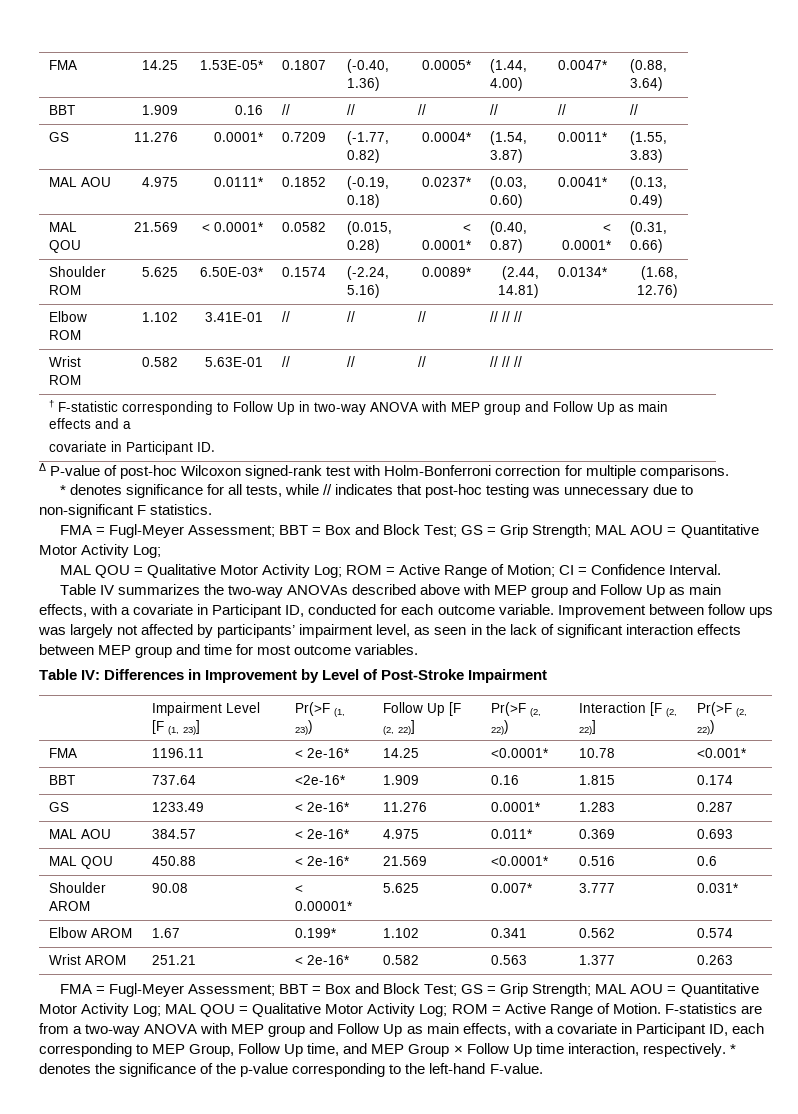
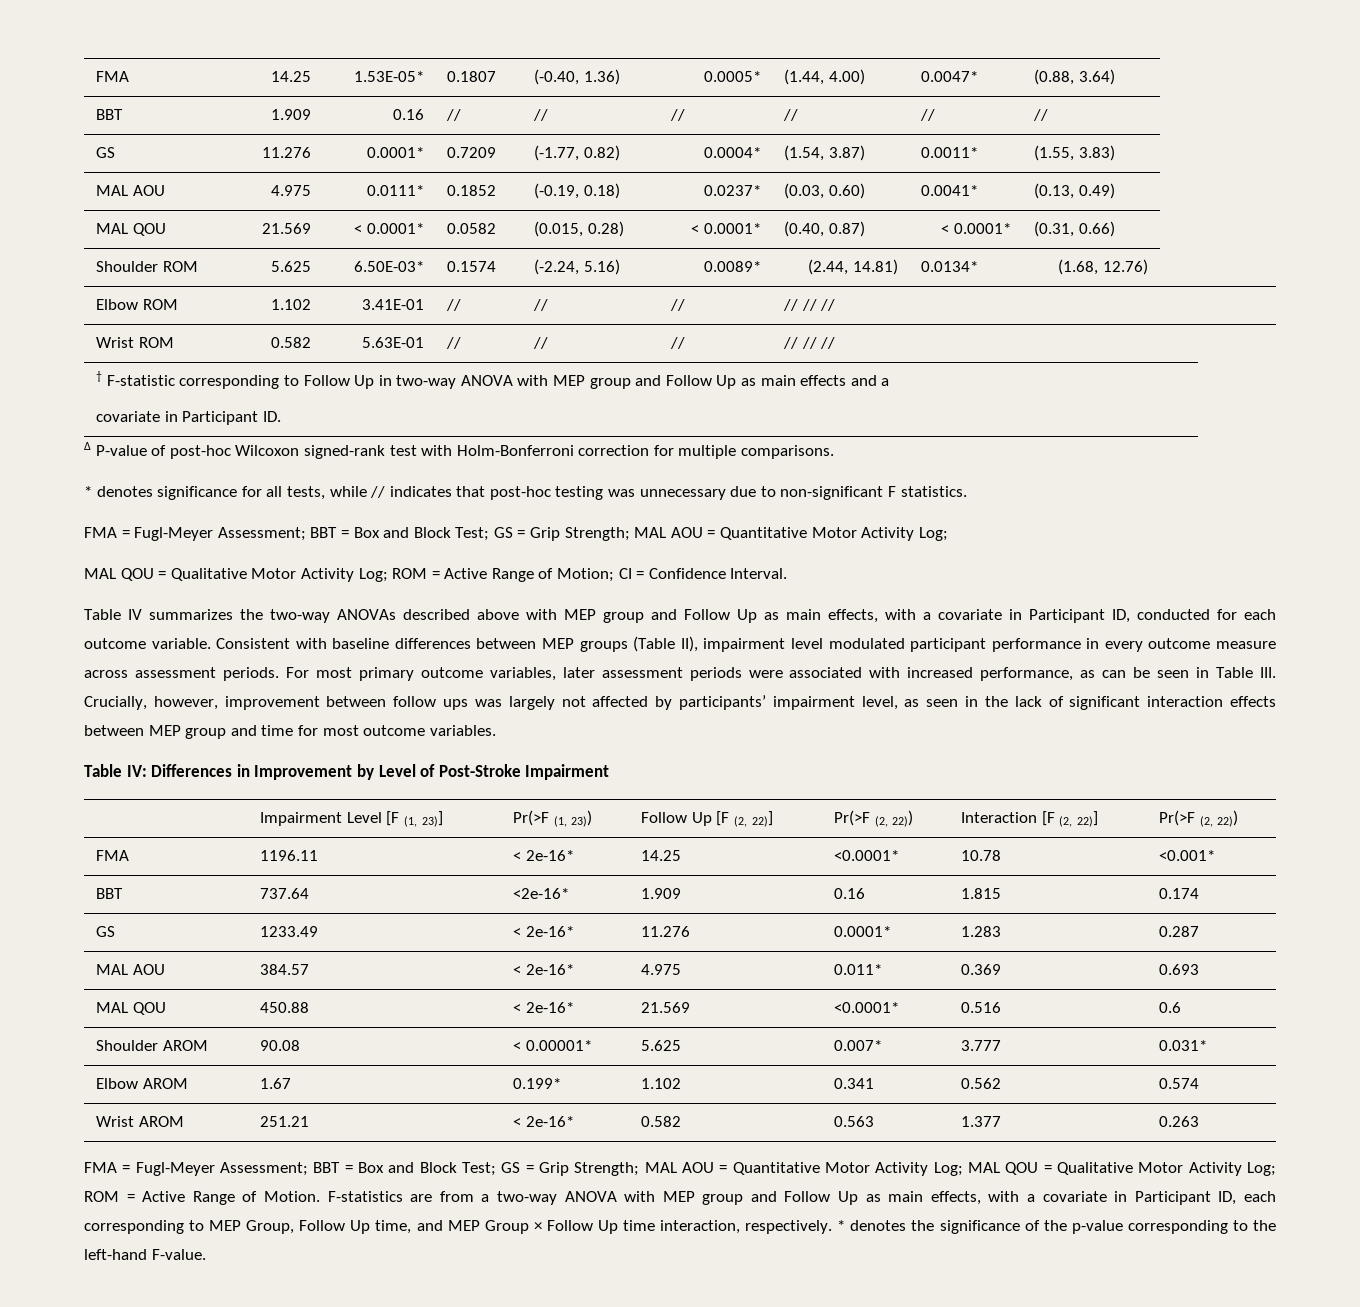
[557,605,646,618] Improvement -> [216,636,1276,652] [84,667,1277,681] [84,696,320,710] Consistent with baseline differences between MEP groups (Table II), impairment level modulated participant performance in every outcome measure across assessment periods. For most primary outcome variables, later assessment periods were associated with increased performance, as can be seen in Table III. Crucially, however, improvement

